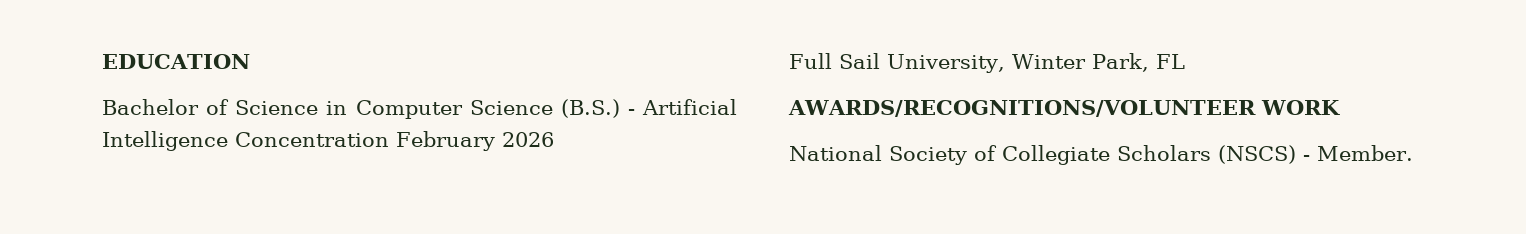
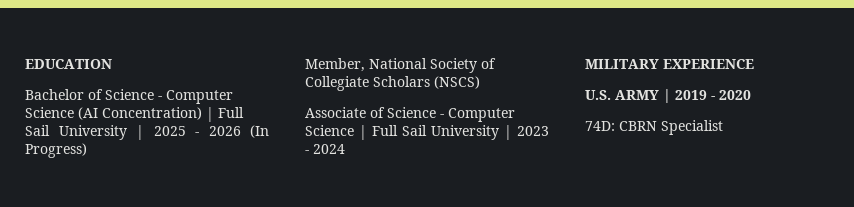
[326,99,737,119] [102,131,554,151] [789,53,1185,73] [788,100,1340,117] in Computer Science (B.S.) - Artificial Intelligence Concentration February 2026 // Full Sail University, Winter Park, FL // AWARDS/RECOGNITIONS/VOLUNTEER WORK // -> [158,90,233,104] [25,107,244,122] [25,125,269,140] [25,143,87,158] [305,58,365,72] - Computer Science (AI Concentration) | Full Sail University | 2025 - 2026 (In Progress) // Member,
[1303,145,1413,161] - Member. -> [305,107,515,122] [305,125,549,140] [305,144,345,154] [585,59,754,69] [585,89,751,103] [585,120,723,135] // Associate of Science - Computer Science | Full Sail University | 2023 - 2024 // MILITARY EXPERIENCE // U.S. ARMY | 2019 - 2020 // 74D: CBRN Specialist

